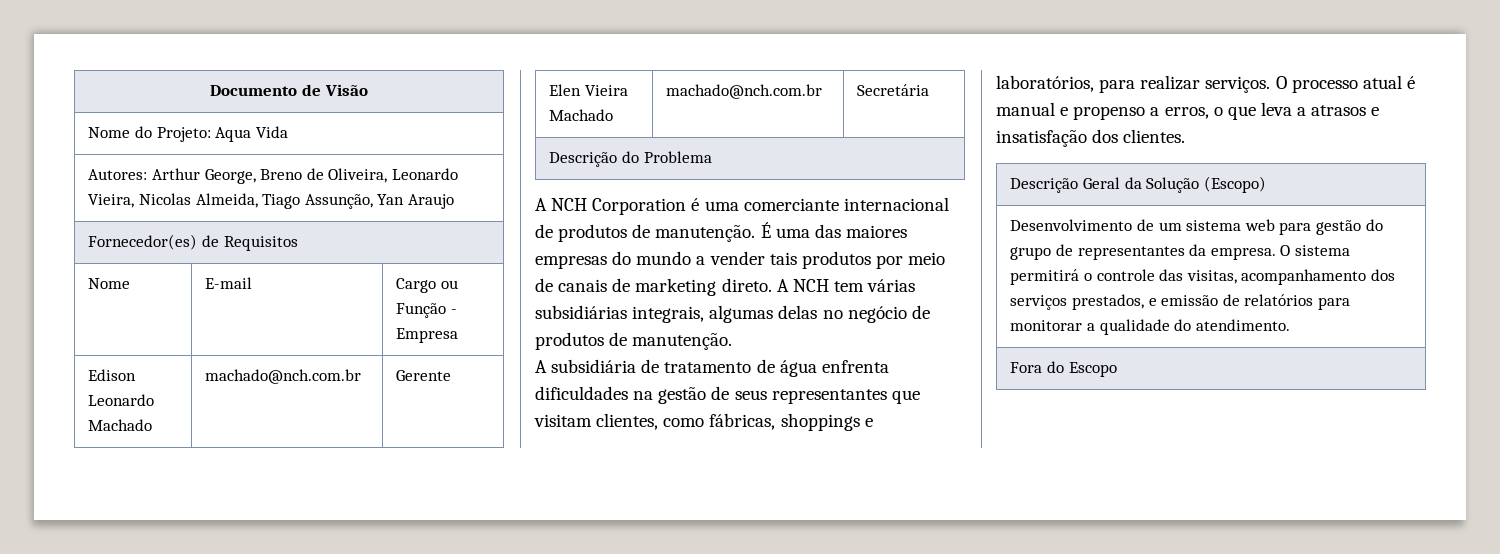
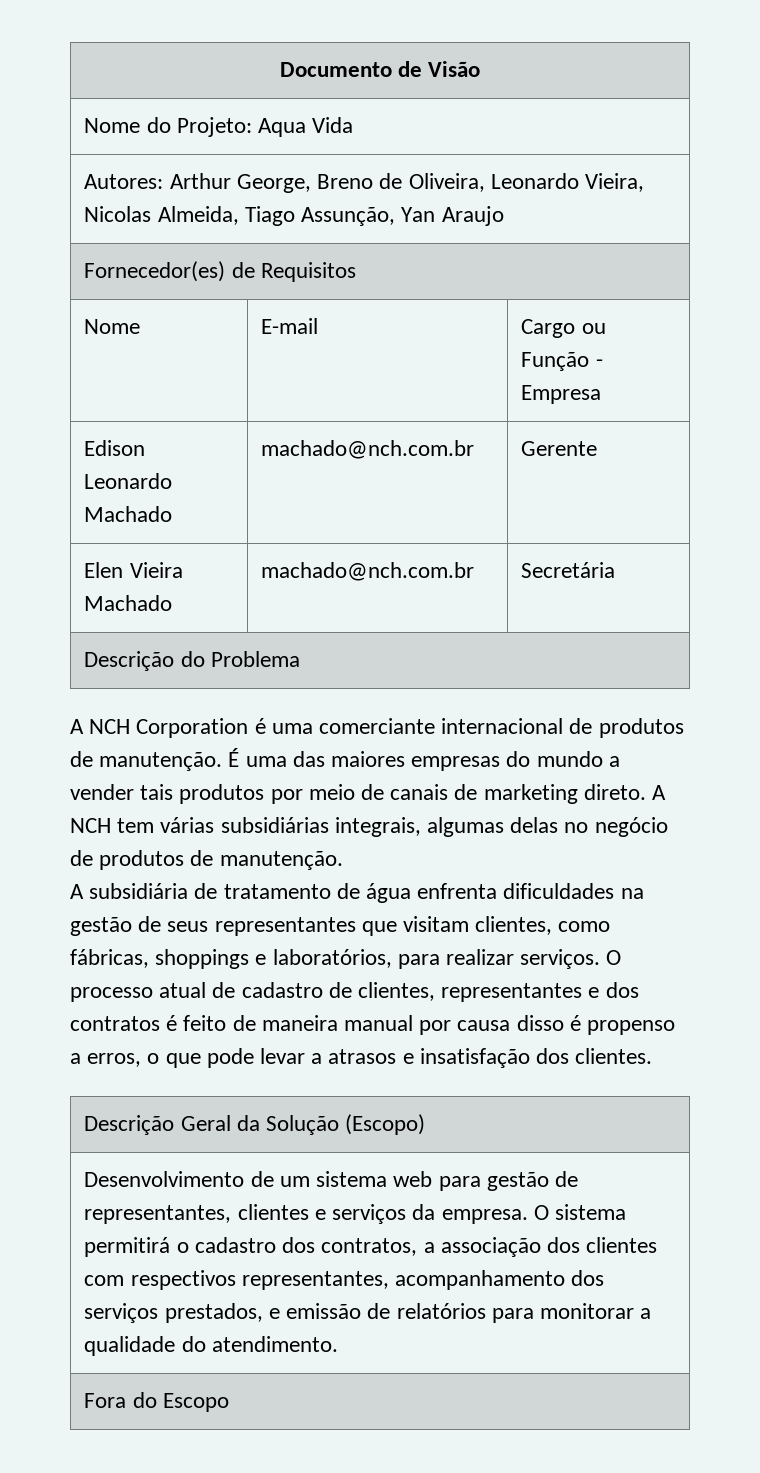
[1406,76,1415,89] [996,102,1069,116] é manual e -> [212,982,639,1002] [70,1015,581,1035] de cadastro de clientes, representantes e dos contratos é feito de maneira manual por causa disso é
[1260,102,1292,116] leva -> [206,1048,306,1068] pode levar
[1365,219,1383,231] [1010,244,1185,260] do grupo de representantes -> [554,1171,578,1187] [84,1204,407,1224] de representantes, clientes e serviços
[1096,269,1237,284] controle das visitas, -> [194,1237,658,1257] [84,1270,389,1290] cadastro dos contratos, a associação dos clientes com respectivos representantes,

